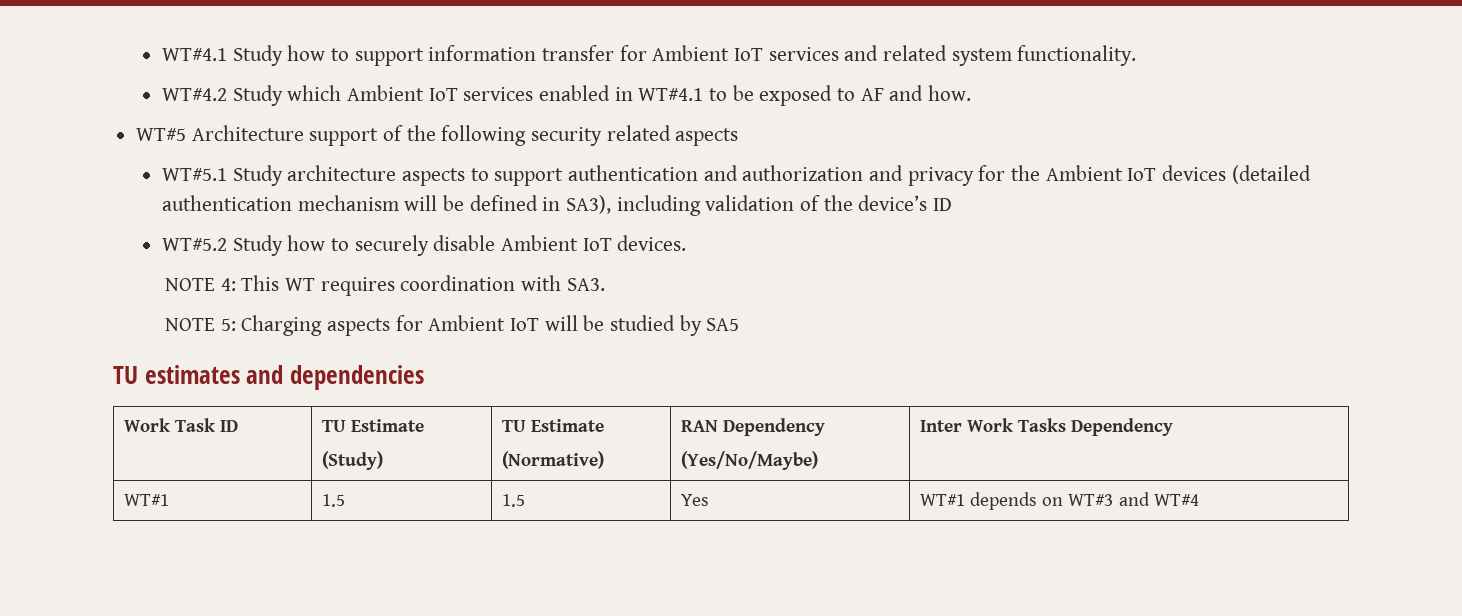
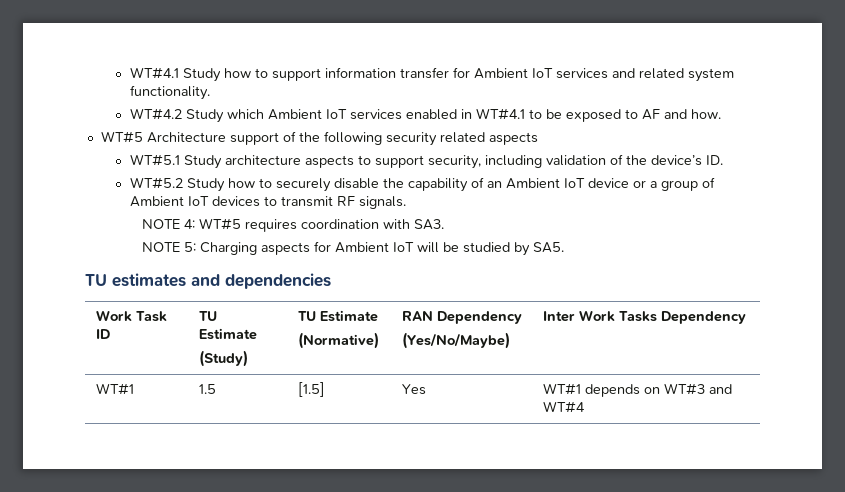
[568,165,1311,186] [162,195,612,214] authentication and authorization and privacy for the Ambient IoT devices (detailed authentication mechanism will be defined in SA3), -> [427,155,481,169] security,
[933,198,953,211] ID -> [705,155,723,165] ID.
[501,235,687,251] Ambient IoT devices. -> [382,177,715,192] [129,196,406,209] the capability of an Ambient IoT device or a group of Ambient IoT devices to transmit RF signals.
[241,275,315,291] This WT -> [199,218,242,230] WT#5
[706,318,740,331] SA5 -> [533,242,565,253] SA5.
[502,494,526,507] 1.5 -> [297,382,325,397] [1.5]

